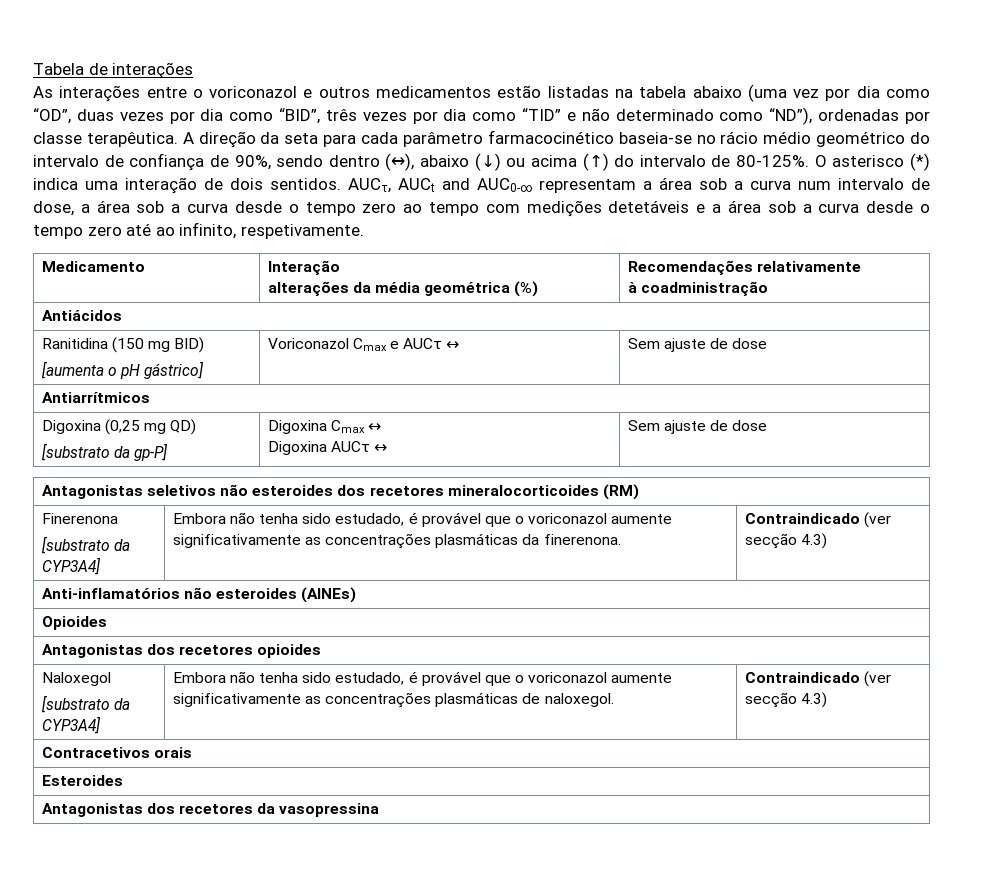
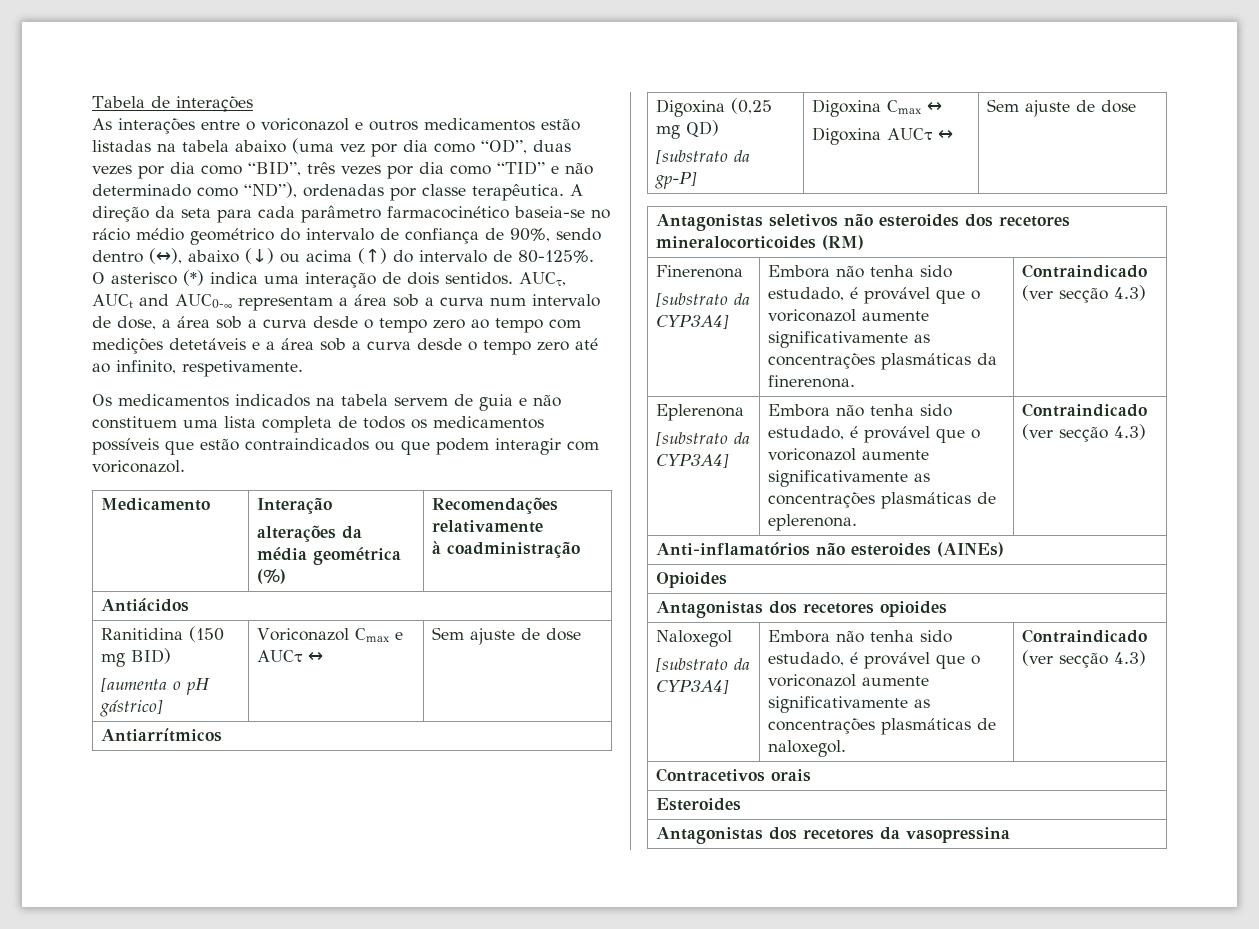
(364, 231) none -> [92,394,561,411] [92,416,544,433] [92,438,599,455] [92,460,185,473] // Os medicamentos indicados na tabela servem de guia e não constituem uma lista completa de todos os medicamentos possíveis que estão contraindicados ou que podem interagir com voriconazol.
(827, 541) none -> [655,404,744,421] [655,431,750,446] [655,453,729,468] [767,404,952,417] [767,426,980,443] [767,448,929,461] [767,470,930,487] [767,492,996,509] [767,514,857,531] [1021,403,1147,417] [1021,424,1146,442] // Eplerenona // [substrato da CYP3A4] | Embora não tenha sido estudado, é provável que o voriconazol aumente significativamente as concentrações plasmáticas de eplerenona. | Contraindicado (ver secção 4.3)

